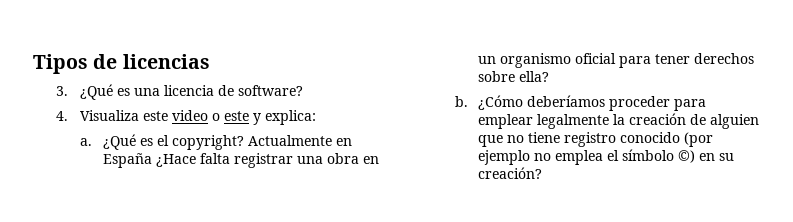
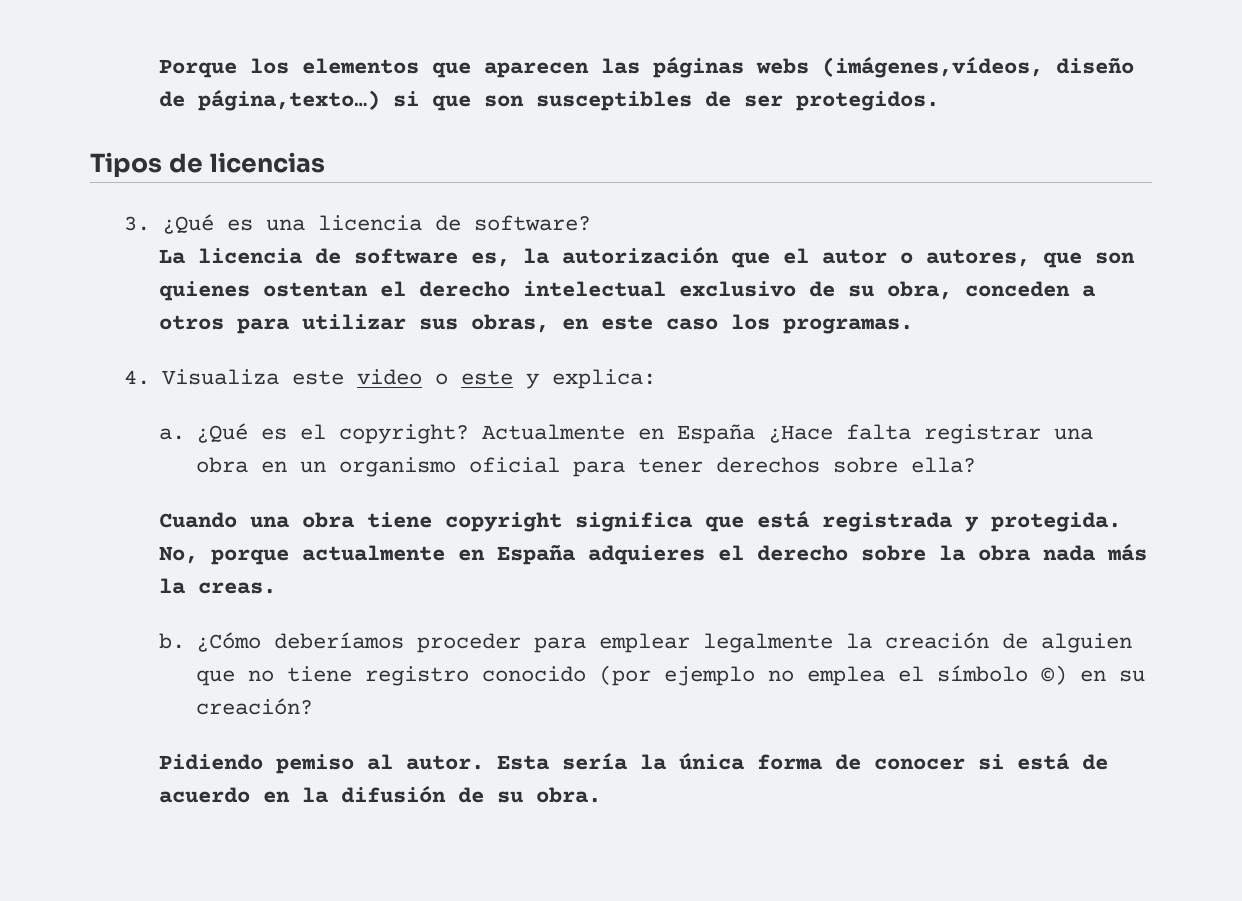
(33, 64) none -> [158,56,1134,78] [158,89,939,111] Porque los elementos que aparecen las páginas webs (imágenes,vídeos, diseño de página,texto…) si que son susceptibles de ser protegidos. //
(303, 90) none -> [158,246,1135,268] [158,281,1095,301] [158,314,913,334] // La licencia de software es, la autorización que el autor o autores, que son quienes ostentan el derecho intelectual exclusivo de su obra, conceden a otros para utilizar sus obras, en este caso los programas.
(550, 76) none -> [158,510,1121,532] [158,543,1147,565] [158,578,276,594] // Cuando una obra tiene copyright significa que está registrada y protegida. No, porque actualmente en España adquieres el derecho sobre la obra nada más la creas.
(543, 173) none -> [158,752,1108,774] [158,785,601,803] // Pidiendo pemiso al autor. Esta sería la única forma de conocer si está de acuerdo en la difusión de su obra.

